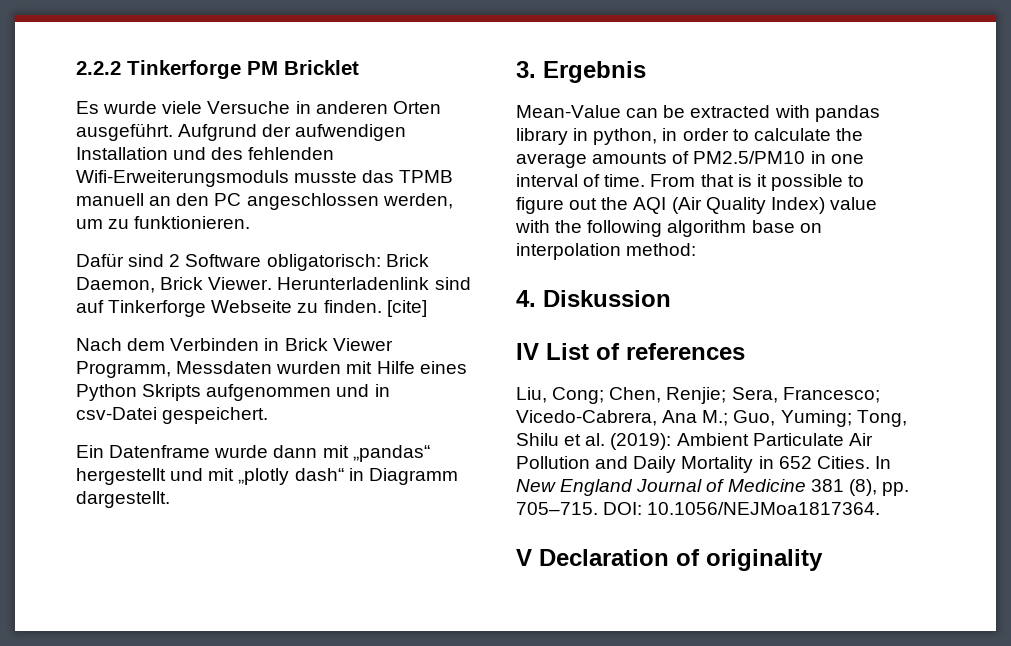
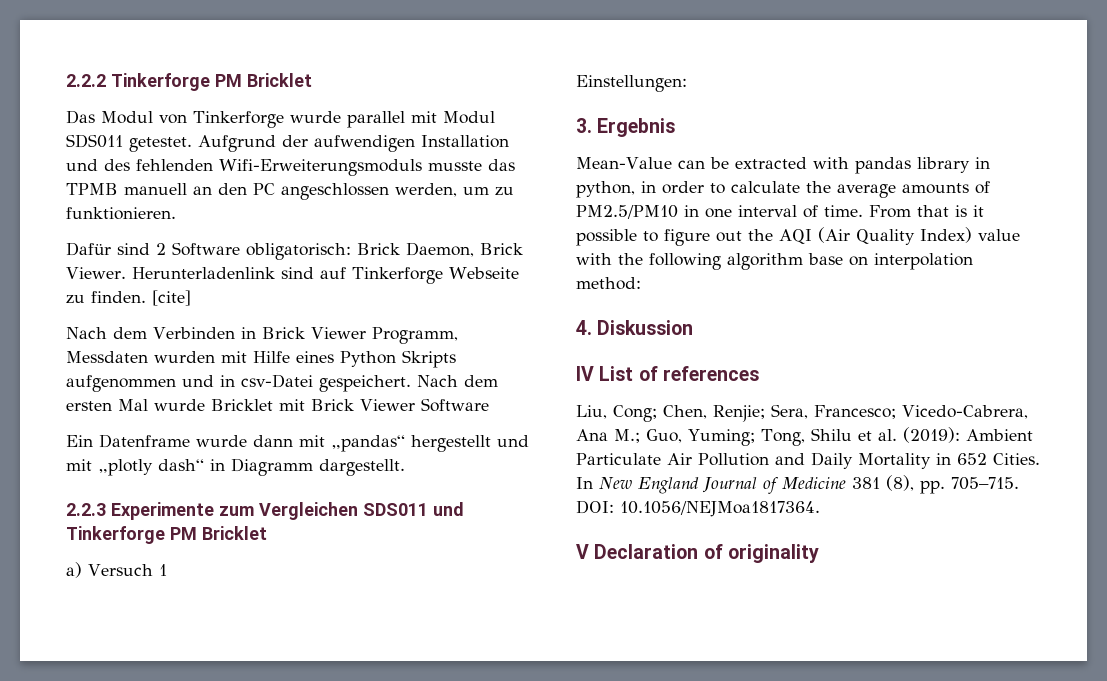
[76,101,441,114] [76,123,173,141] Es wurde viele Versuche in anderen Orten ausgeführt. -> [66,110,495,128] [66,134,192,152] Das Modul von Tinkerforge wurde parallel mit Modul SDS011 getestet.
(269, 415) none -> [417,375,498,387] [66,398,489,412] Nach dem ersten Mal wurde Bricklet mit Brick Viewer Software
(170, 499) none -> [66,502,464,520] [66,526,267,544] [66,562,167,578] [576,75,687,92] // 2.2.3 Experimente zum Vergleichen SDS011 und Tinkerforge PM Bricklet // a) Versuch 1 // Einstellungen:

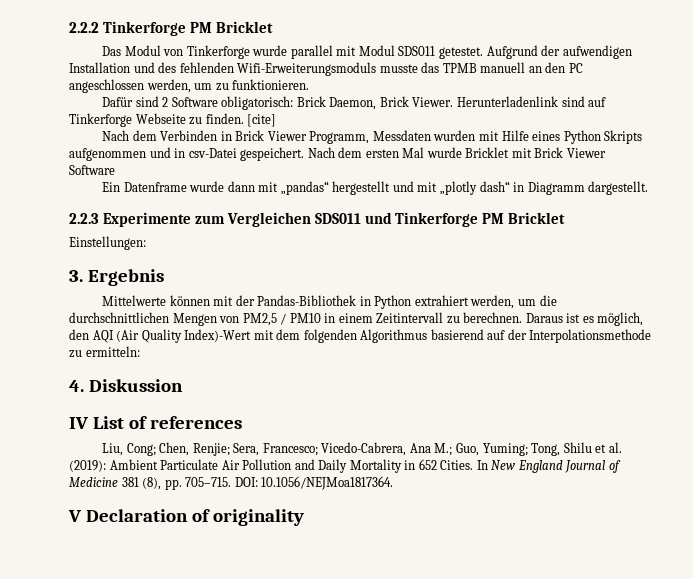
[66,562,167,578] // a) Versuch 1 -> (566, 218) none
[576,157,990,174] [576,181,990,198] [576,205,984,219] [576,227,1020,246] [576,253,973,270] [576,277,641,290] Mean-Value can be extracted with pandas library in python, in order to calculate the average amounts of PM2.5/PM10 in one interval of time. From that is it possible to figure out the AQI (Air Quality Index) value with the following algorithm base on interpolation method: -> [102,295,557,309] [69,312,644,326] [69,329,652,343] [69,346,140,358] Mittelwerte können mit der Pandas-Bibliothek in Python extrahiert werden, um die durchschnittlichen Mengen von PM2,5 / PM10 in einem Zeitintervall zu berechnen. Daraus ist es möglich, den AQI (Air Quality Index)-Wert mit dem folgenden Algorithmus basierend auf der Interpolationsmethode zu ermitteln:

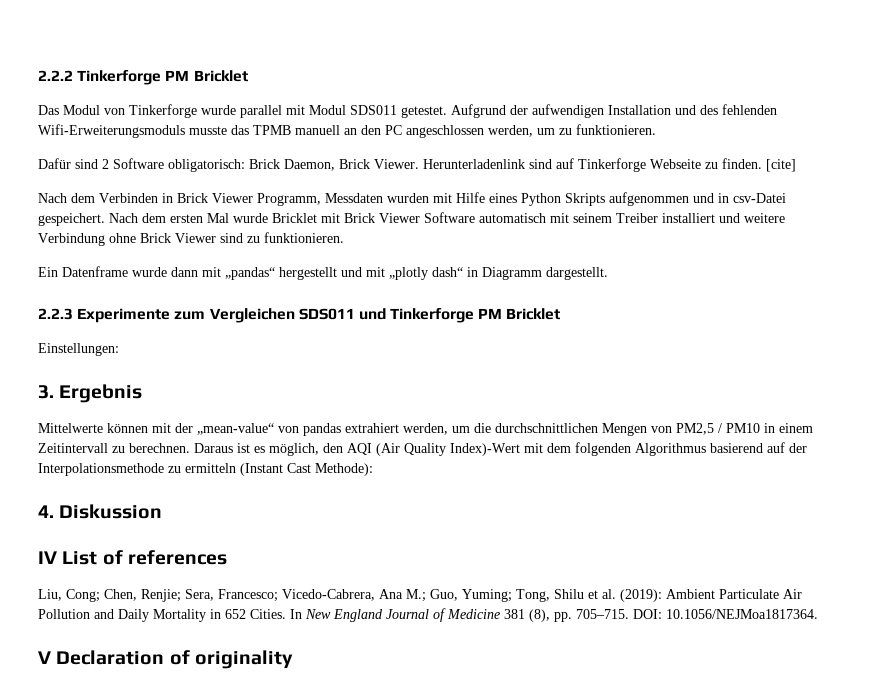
(115, 170) none -> [479,213,785,223] [38,232,344,246] automatisch mit seinem Treiber installiert und weitere Verbindung ohne Brick Viewer sind zu funktionieren.
[257,295,412,309] Pandas-Bibliothek in Python -> [197,423,341,436] „mean-value“ von pandas
[85,346,140,357] ermitteln: -> [185,463,373,476] ermitteln (Instant Cast Methode):

